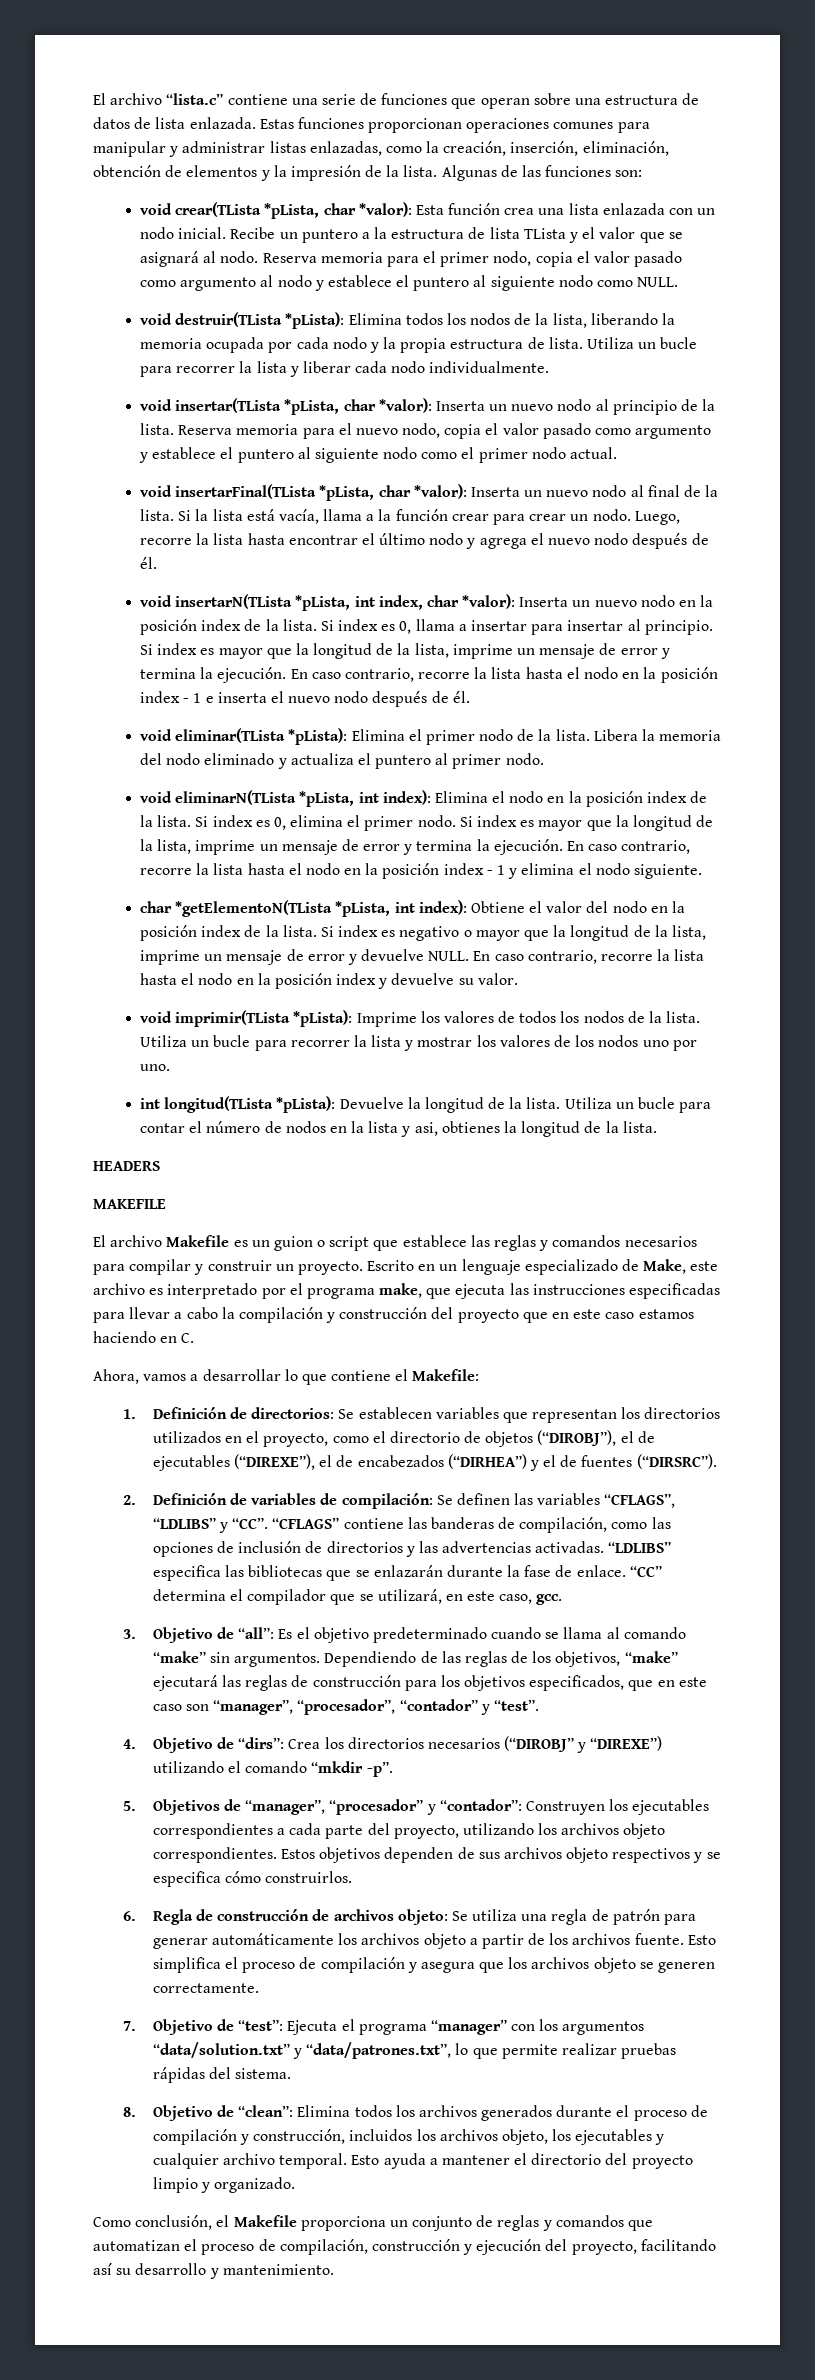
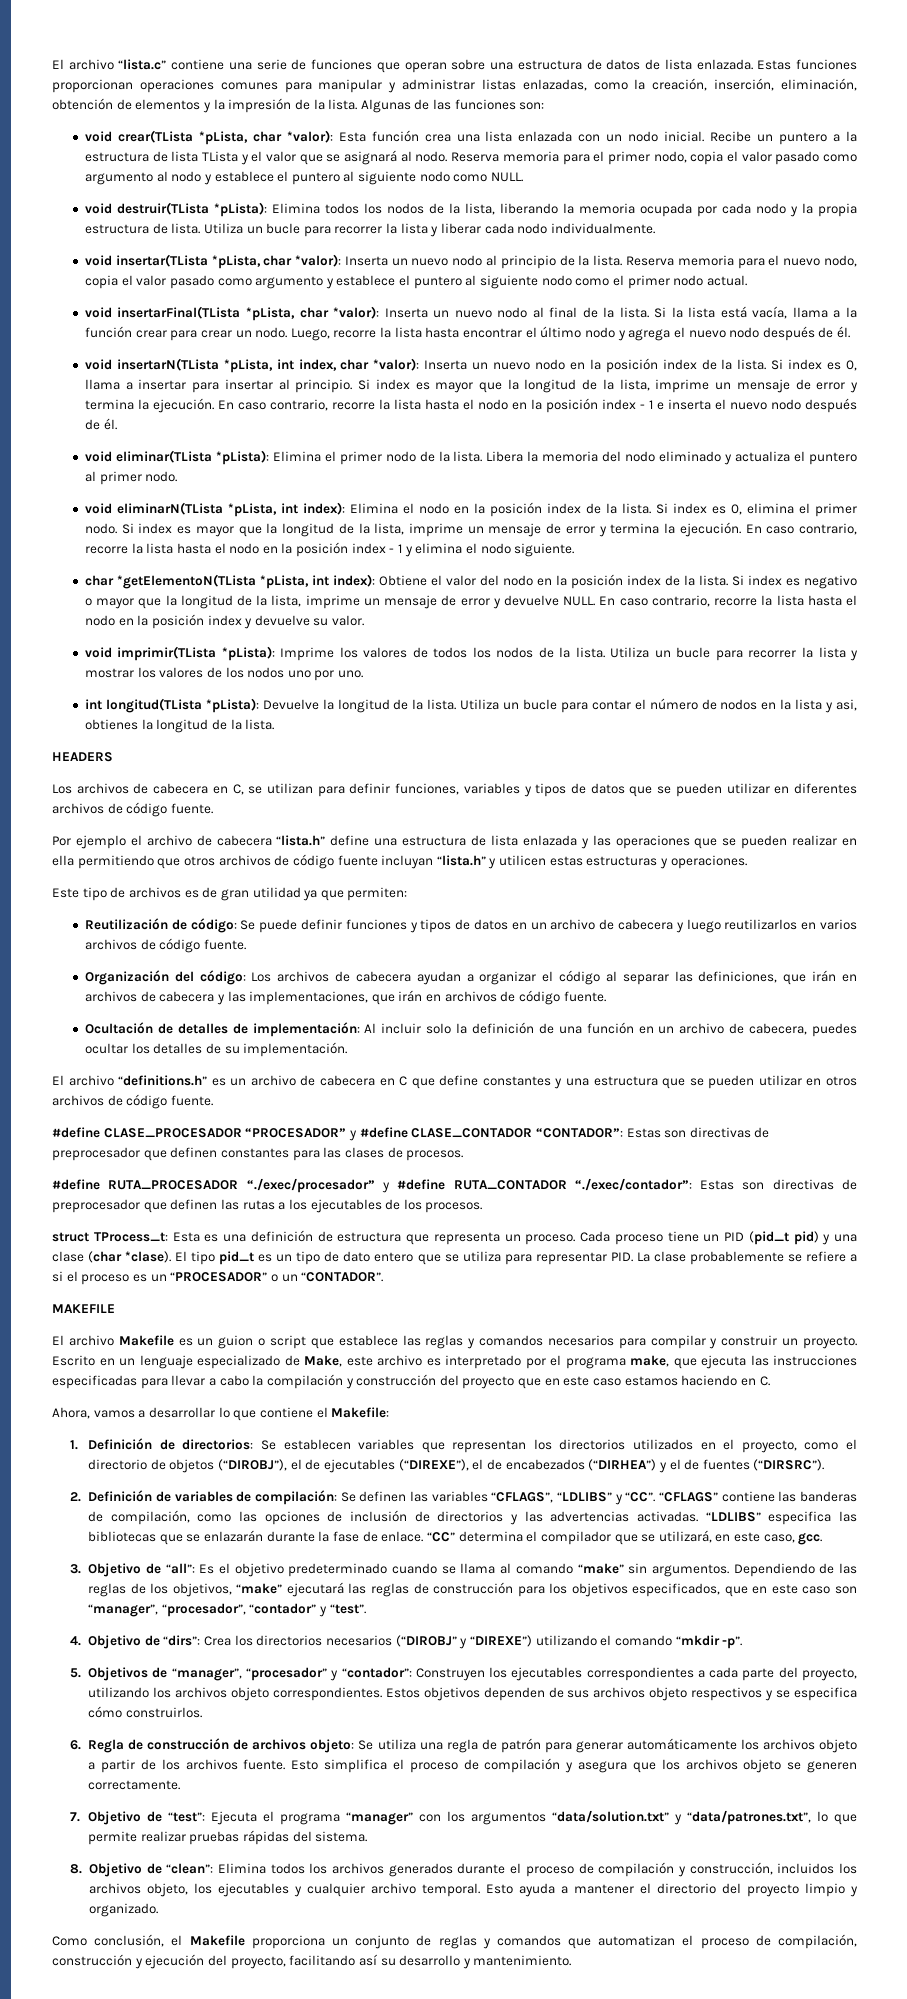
(160, 1166) none -> [52,783,857,797] [52,802,213,817] [52,835,857,849] [52,854,747,869] [52,887,408,901] [84,918,858,933] [84,938,246,953] [84,970,858,985] [84,990,606,1005] [84,1022,858,1037] [84,1042,348,1057] [52,1075,857,1089] [52,1094,213,1109] [52,1127,770,1141] [52,1147,464,1161] [52,1178,857,1193] [52,1199,483,1213] [52,1230,857,1245] [52,1251,858,1265] [52,1271,384,1285] // Los archivos de cabecera en C, se utilizan para definir funciones, variables y tipos de datos que se pueden utilizar en diferentes archivos de código fuente. // Por ejemplo el archivo de cabecera “lista.h” define una estructura de lista enlazada y las operaciones que se pueden realizar en ella permitiendo que otros archivos de código fuente incluyan “lista.h” y utilicen estas estructuras y operaciones. // Este tipo de archivos es de gran utilidad ya que permiten: // Reutilización de código: Se puede definir funciones y tipos de datos en un archivo de cabecera y luego reutilizarlos en varios archivos de código fuente. // Organización del código: Los archivos de cabecera ayudan a organizar el código al separar las definiciones, que irán en archivos de cabecera y las implementaciones, que irán en archivos de código fuente. // Ocultación de detalles de implementación: Al incluir solo la definición de una función en un archivo de cabecera, puedes ocultar los detalles de su implementación. // El archivo “definitions.h” es un archivo de cabecera en C que define constantes y una estructura que se pueden utilizar en otros archivos de código fuente. // #define CLASE_PROCESADOR “PROCESADOR” y #define CLASE_CONTADOR “CONTADOR”: Estas son directivas de preprocesador que definen constantes para las clases de procesos. // #define RUTA_PROCESADOR “./exec/procesador” y #define RUTA_CONTADOR “./exec/contador”: Estas son directivas de preprocesador que definen las rutas a los ejecutables de los procesos. // struct TProcess_t: Esta es una definición de estructura que representa un proceso. Cada proceso tiene un PID (pid_t pid) y una clase (char *clase). El tipo pid_t es un tipo de dato entero que se utiliza para representar PID. La clase probablemente se refiere a si el proceso es un “PROCESADOR” o un “CONTADOR”.

